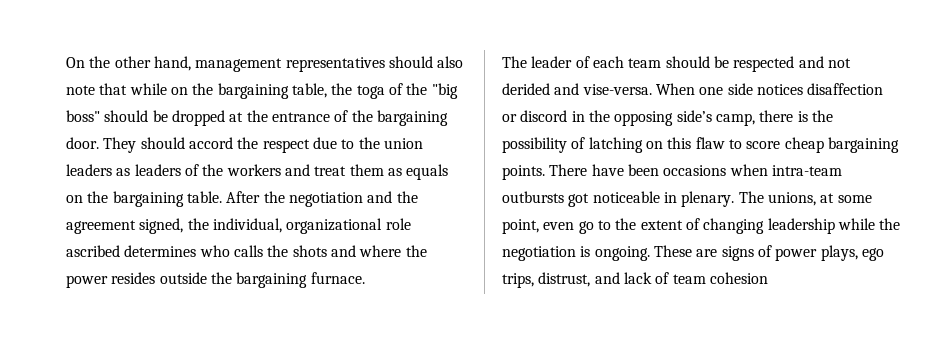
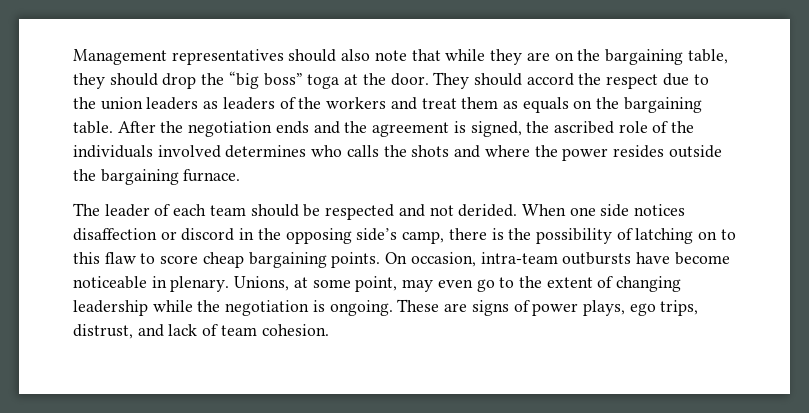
[66,56,283,72] On the other hand, management -> [73,49,167,65] Management
(167, 89) none -> [490,49,550,65] they are
[331,83,458,99] [66,110,448,126] the toga of the "big boss" should be dropped at the entrance of the bargaining -> [73,71,386,89] they should drop the “big boss” toga at the
(363, 199) none -> [275,121,309,134] ends
(136, 227) none -> [453,121,466,133] is
[212,218,411,234] [66,245,120,257] individual, organizational role ascribed -> [553,121,695,134] [73,145,221,158] ascribed role of the individuals involved
[502,83,652,95] derided and vise-versa. -> [458,204,518,217] derided.
(663, 145) none -> [720,229,736,240] to
[549,164,842,176] [502,191,590,207] There have been occasions when intra-team outbursts got -> [385,252,730,267] On occasion, intra-team outbursts have become
[738,191,816,206] The unions, -> [234,276,290,291] Unions,
(539, 226) none -> [402,279,434,292] may
[709,272,768,284] cohesion -> [261,324,329,336] cohesion.

